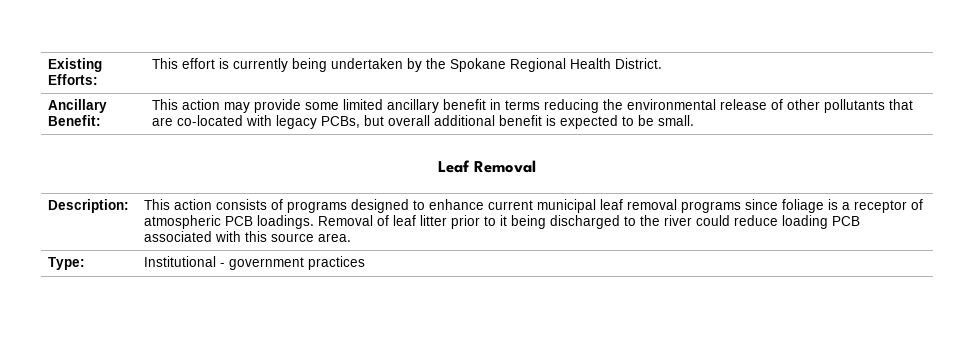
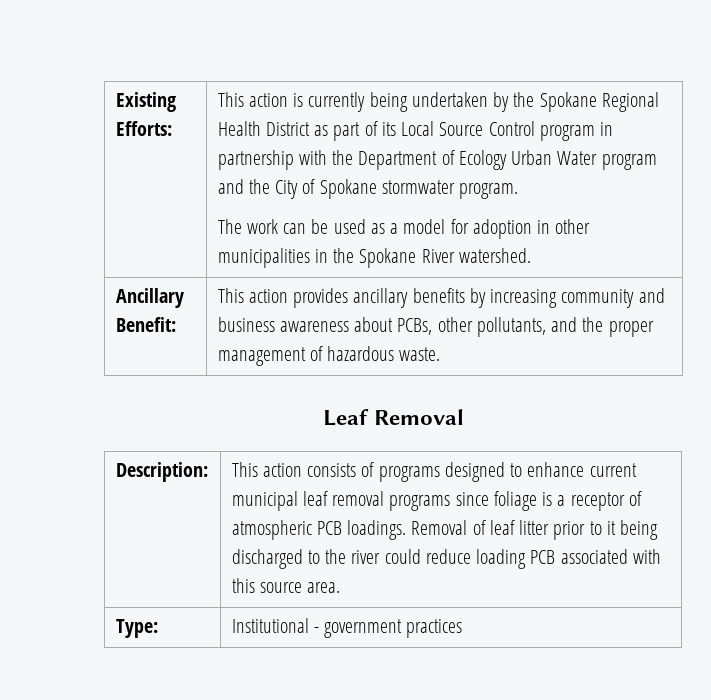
[182,58,216,69] effort -> [248,93,288,107] action
[615,58,663,69] [48,99,108,113] [48,115,102,126] [152,99,914,113] [152,115,695,129] District. // Ancillary Benefit: | This action may provide some limited ancillary benefit in terms reducing the environmental release of other pollutants that are co-located with legacy PCBs, but overall additional benefit is expected to be small. -> [265,121,614,141] [217,150,657,170] [217,179,519,199] [217,219,591,239] [217,248,531,268] [115,288,184,308] [115,317,176,332] [217,288,665,308] [217,317,654,337] [217,346,441,366] District as part of its Local Source Control program in partnership with the Department of Ecology Urban Water program and the City of Spokane stormwater program. // The work can be used as a model for adoption in other municipalities in the Spokane River watershed. // Ancillary Benefit: | This action provides ancillary benefits by increasing community and business awareness about PCBs, other pollutants, and the proper management of hazardous waste.

